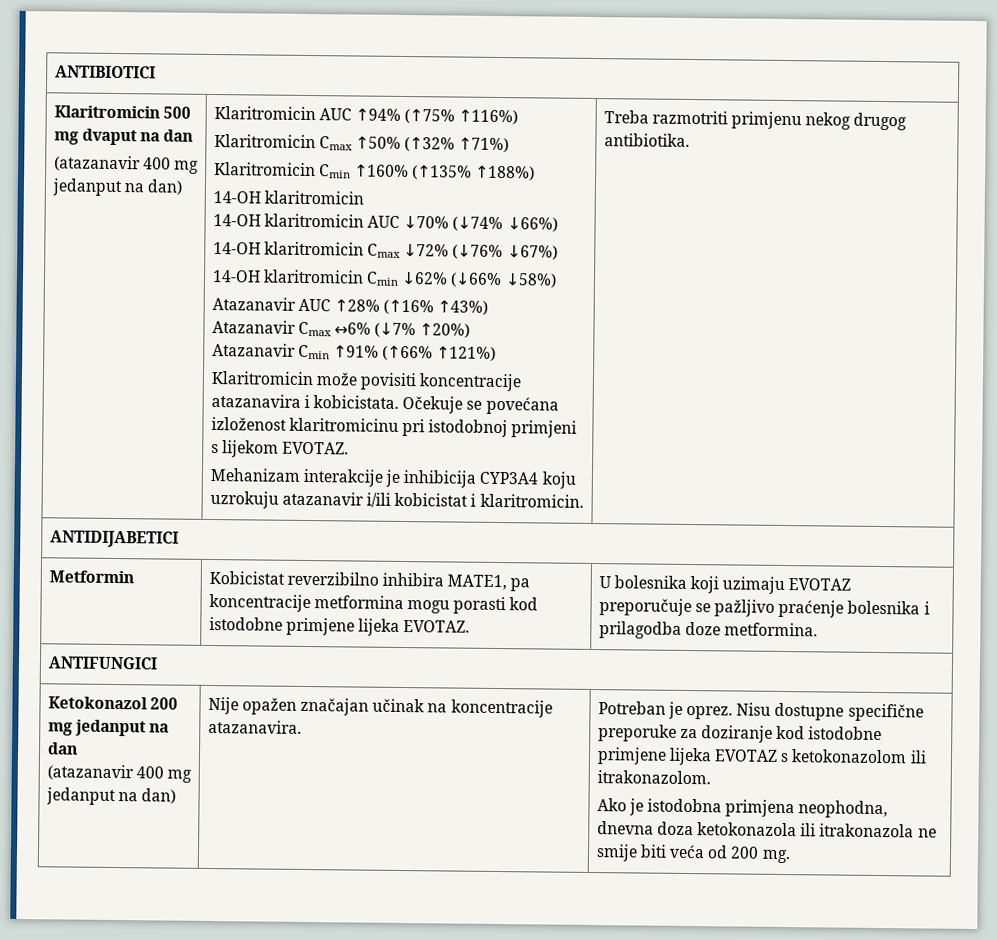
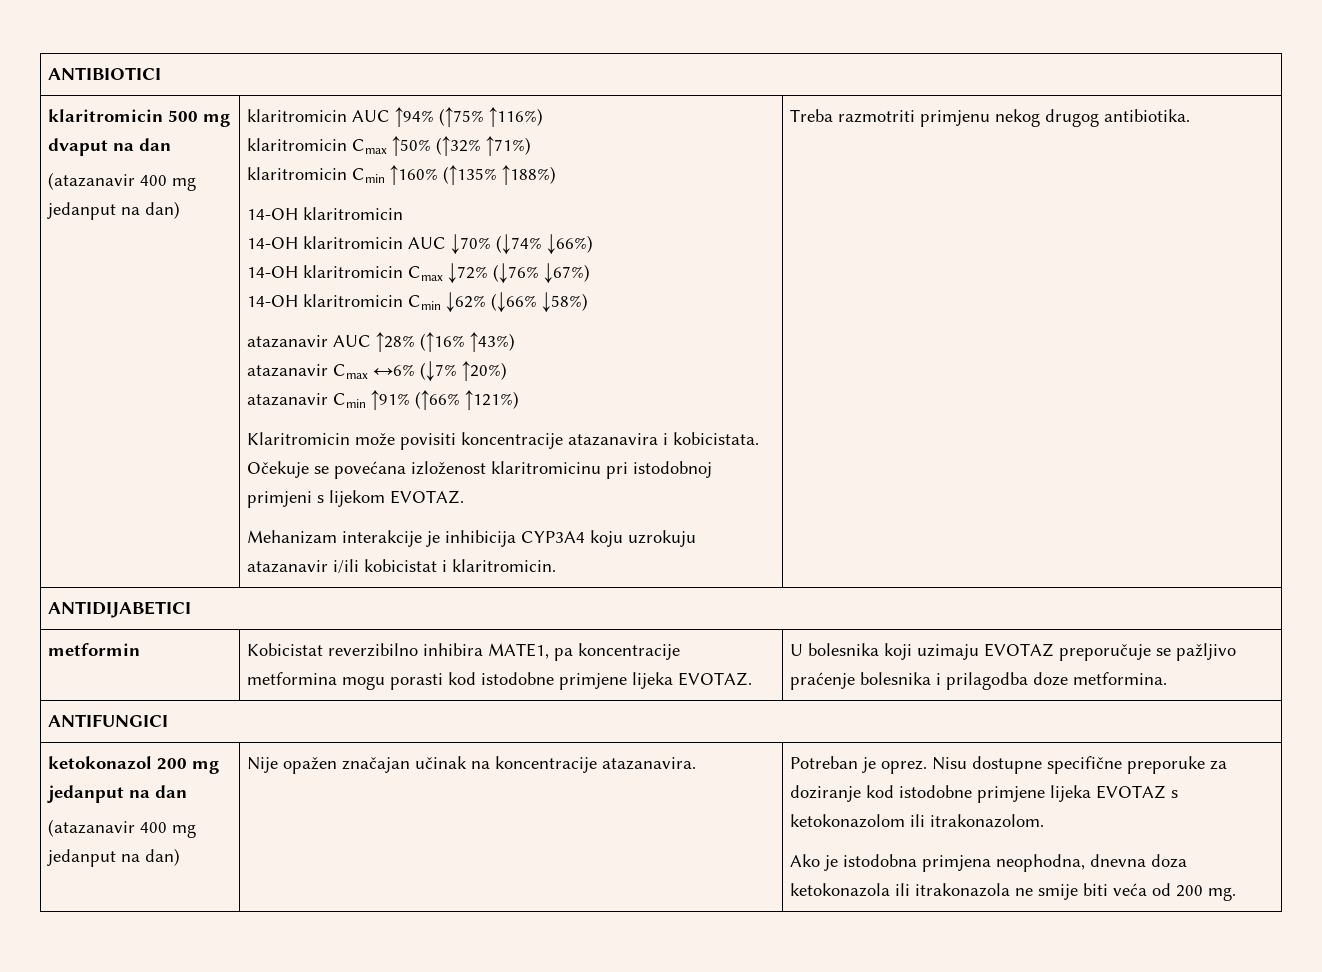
[53,105,160,119] Klaritromicin -> [48,109,164,122] klaritromicin
[213,105,316,121] Klaritromicin -> [247,109,348,122] klaritromicin
[213,133,316,149] Klaritromicin -> [247,138,348,151] klaritromicin
[213,161,316,177] Klaritromicin -> [247,167,348,180] klaritromicin
[211,296,296,311] Atazanavir -> [247,335,329,348] atazanavir
[211,319,296,334] Atazanavir -> [247,364,329,377] atazanavir
[211,342,296,357] Atazanavir -> [247,393,329,406] atazanavir
[48,570,134,584] Metformin -> [48,643,141,656] metformin
[47,696,148,710] Ketokonazol -> [48,756,153,770] ketokonazol

